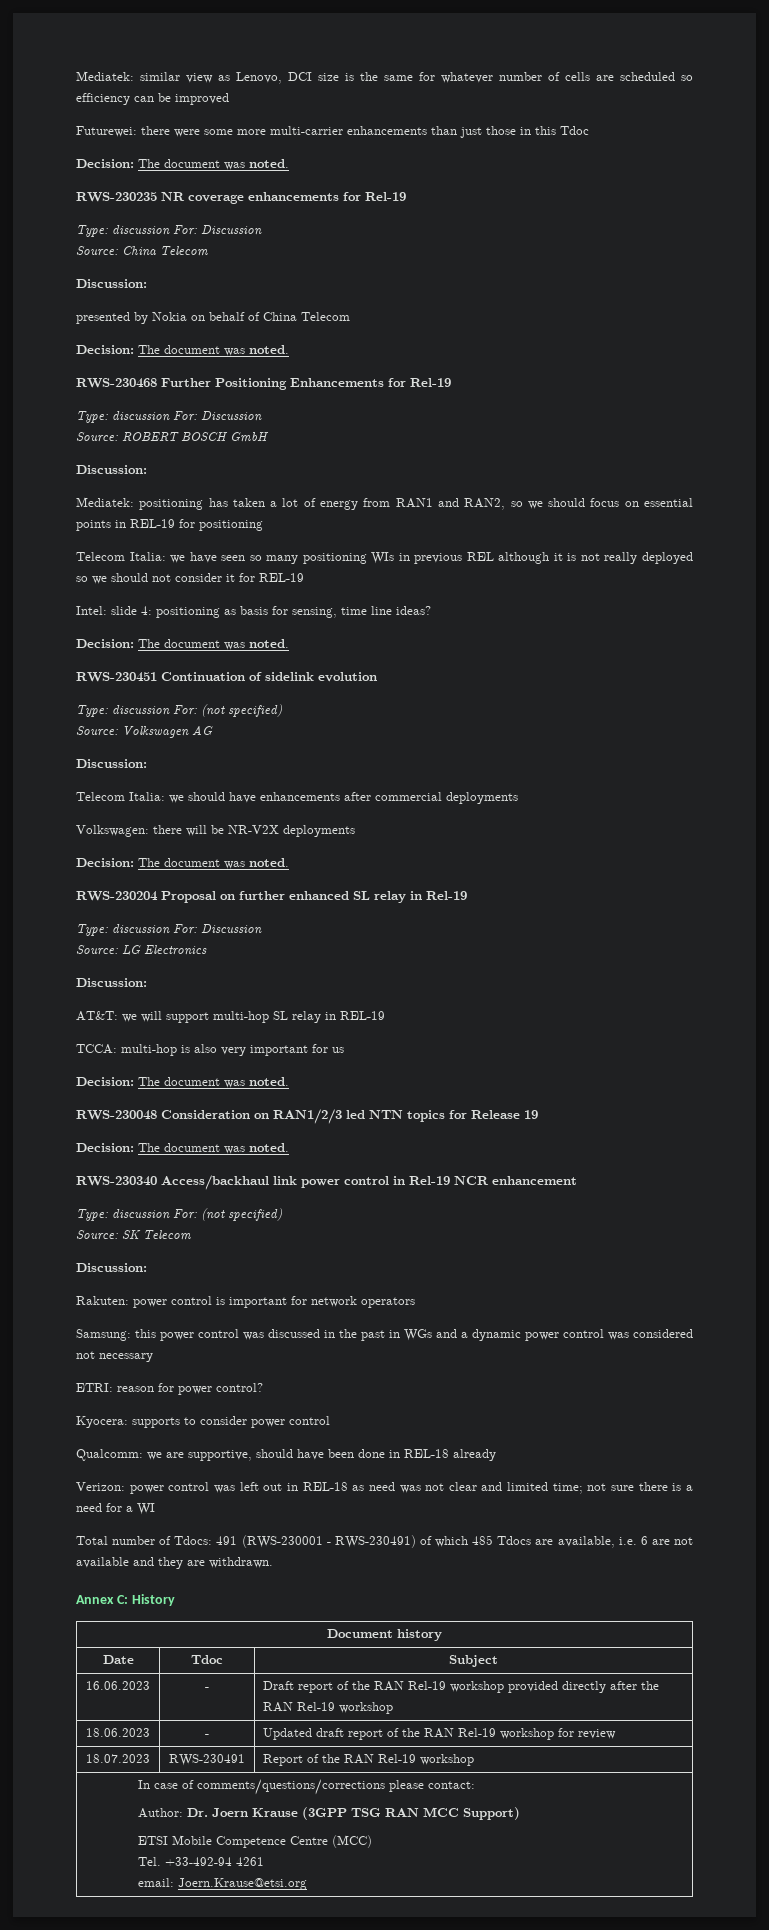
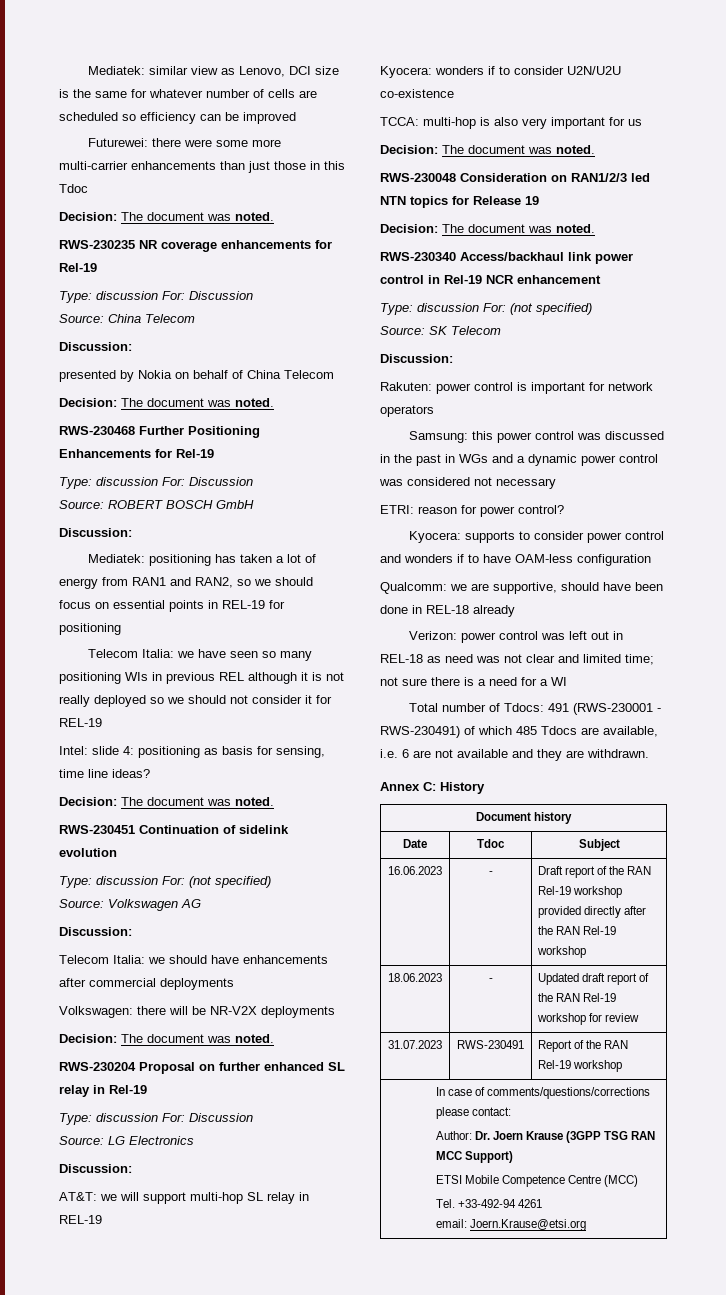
(385, 1015) none -> [380,66,621,78] [380,89,454,98] // Kyocera: wonders if to consider U2N/U2U co-existence
(330, 1420) none -> [380,554,651,566] and wonders if to have OAM-less configuration
[86,1754,150,1763] 18.07.2023 -> [388,1040,442,1049] 31.07.2023

